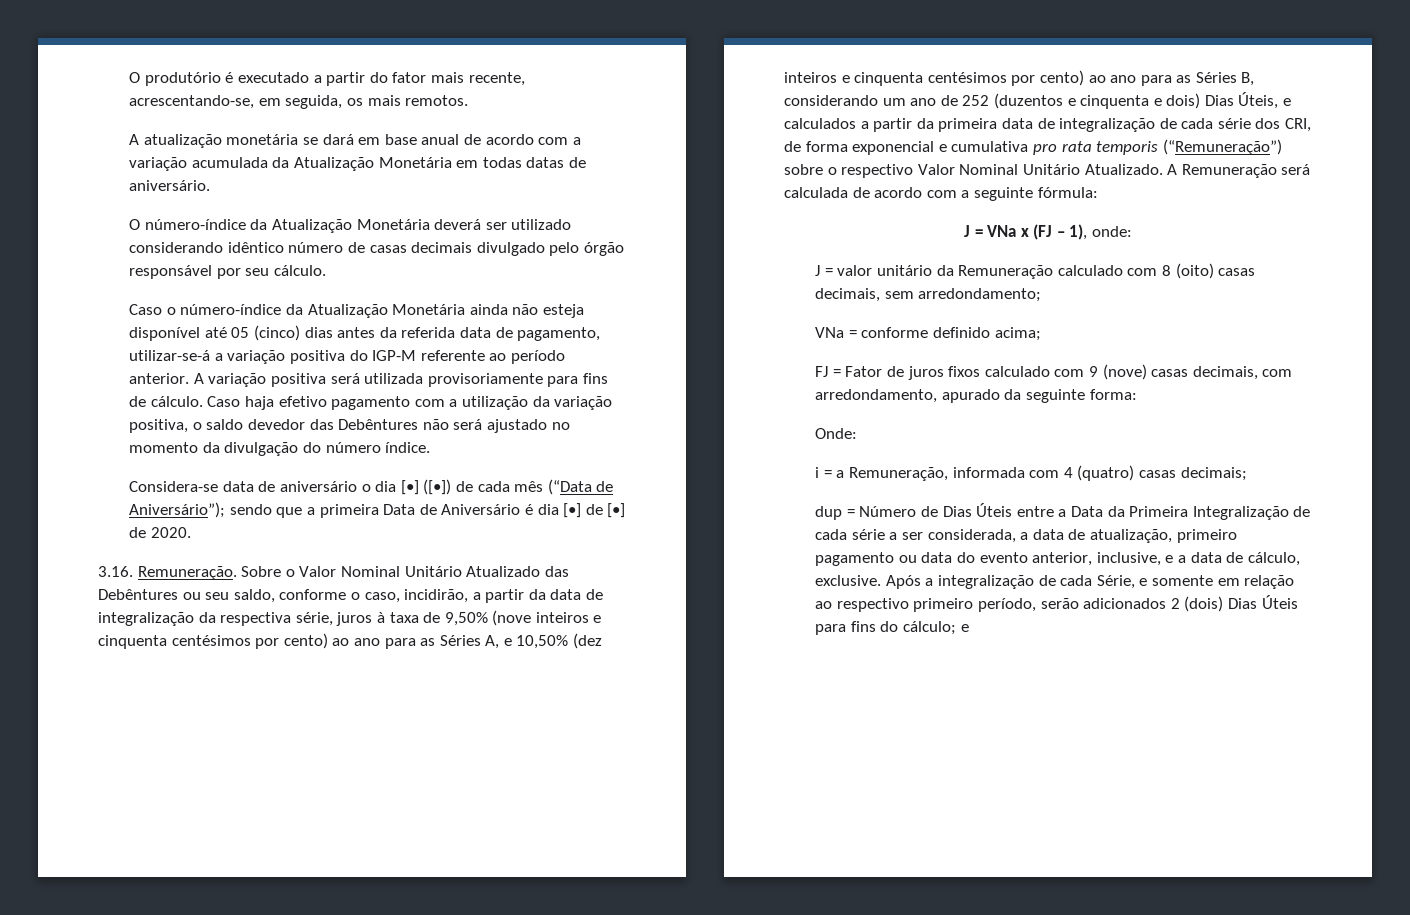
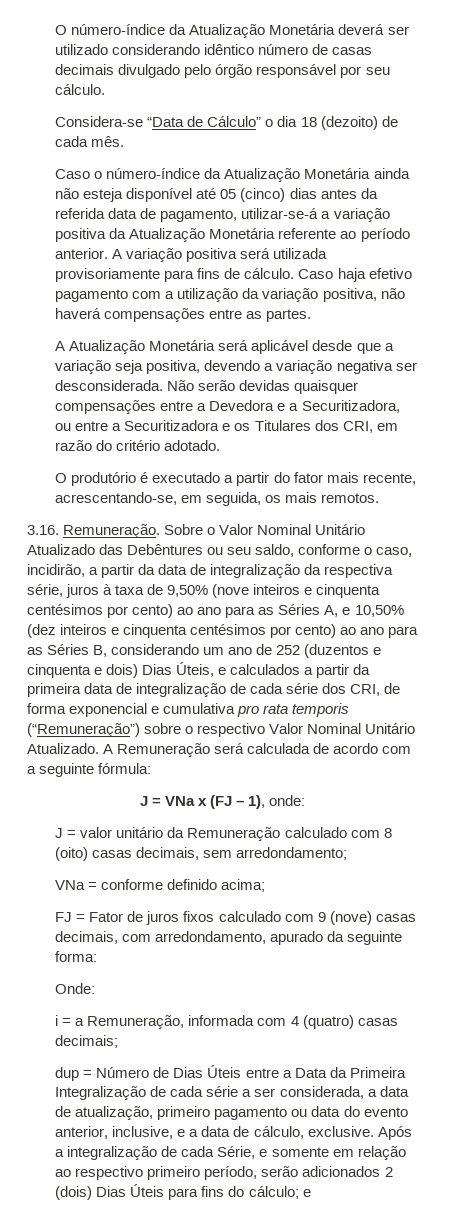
[129,72,525,86] [129,95,469,109] [129,134,581,148] [129,157,587,171] [129,180,211,191] [129,219,141,230] O produtório é executado a partir do fator mais recente, acrescentando-se, em seguida, os mais remotos. // A atualização monetária se dará em base anual de acordo com a variação acumulada da Atualização Monetária em todas datas de aniversário. // O -> [55,25,68,35] O
(327, 270) none -> [55,116,398,130] [55,136,125,147] // Considera-se “Data de Cálculo” o dia 18 (dezoito) de cada mês.
[349,350,417,361] do IGP-M -> [109,228,276,242] da Atualização Monetária
[192,419,570,433] [129,442,431,456] [129,479,614,495] [129,502,626,518] [129,527,191,538] o saldo devedor das Debêntures não será ajustado no momento da divulgação do número índice. // Considera-se data de aniversário o dia [•] ([•]) de cada mês (“Data de Aniversário”); sendo que a primeira Data de Aniversário é dia [•] de [•] de 2020. -> [380,288,405,299] [55,308,312,322] [55,340,394,354] [55,360,417,374] [55,380,359,394] [55,400,400,414] [55,420,398,433] [55,440,221,451] [55,472,416,486] [55,492,380,506] não haverá compensações entre as partes. // A Atualização Monetária será aplicável desde que a variação seja positiva, devendo a variação negativa ser desconsiderada. Não serão devidas quaisquer compensações entre a Devedora e a Securitizadora, ou entre a Securitizadora e os Titulares dos CRI, em razão do critério adotado. // O produtório é executado a partir do fator mais recente, acrescentando-se, em seguida, os mais remotos.

